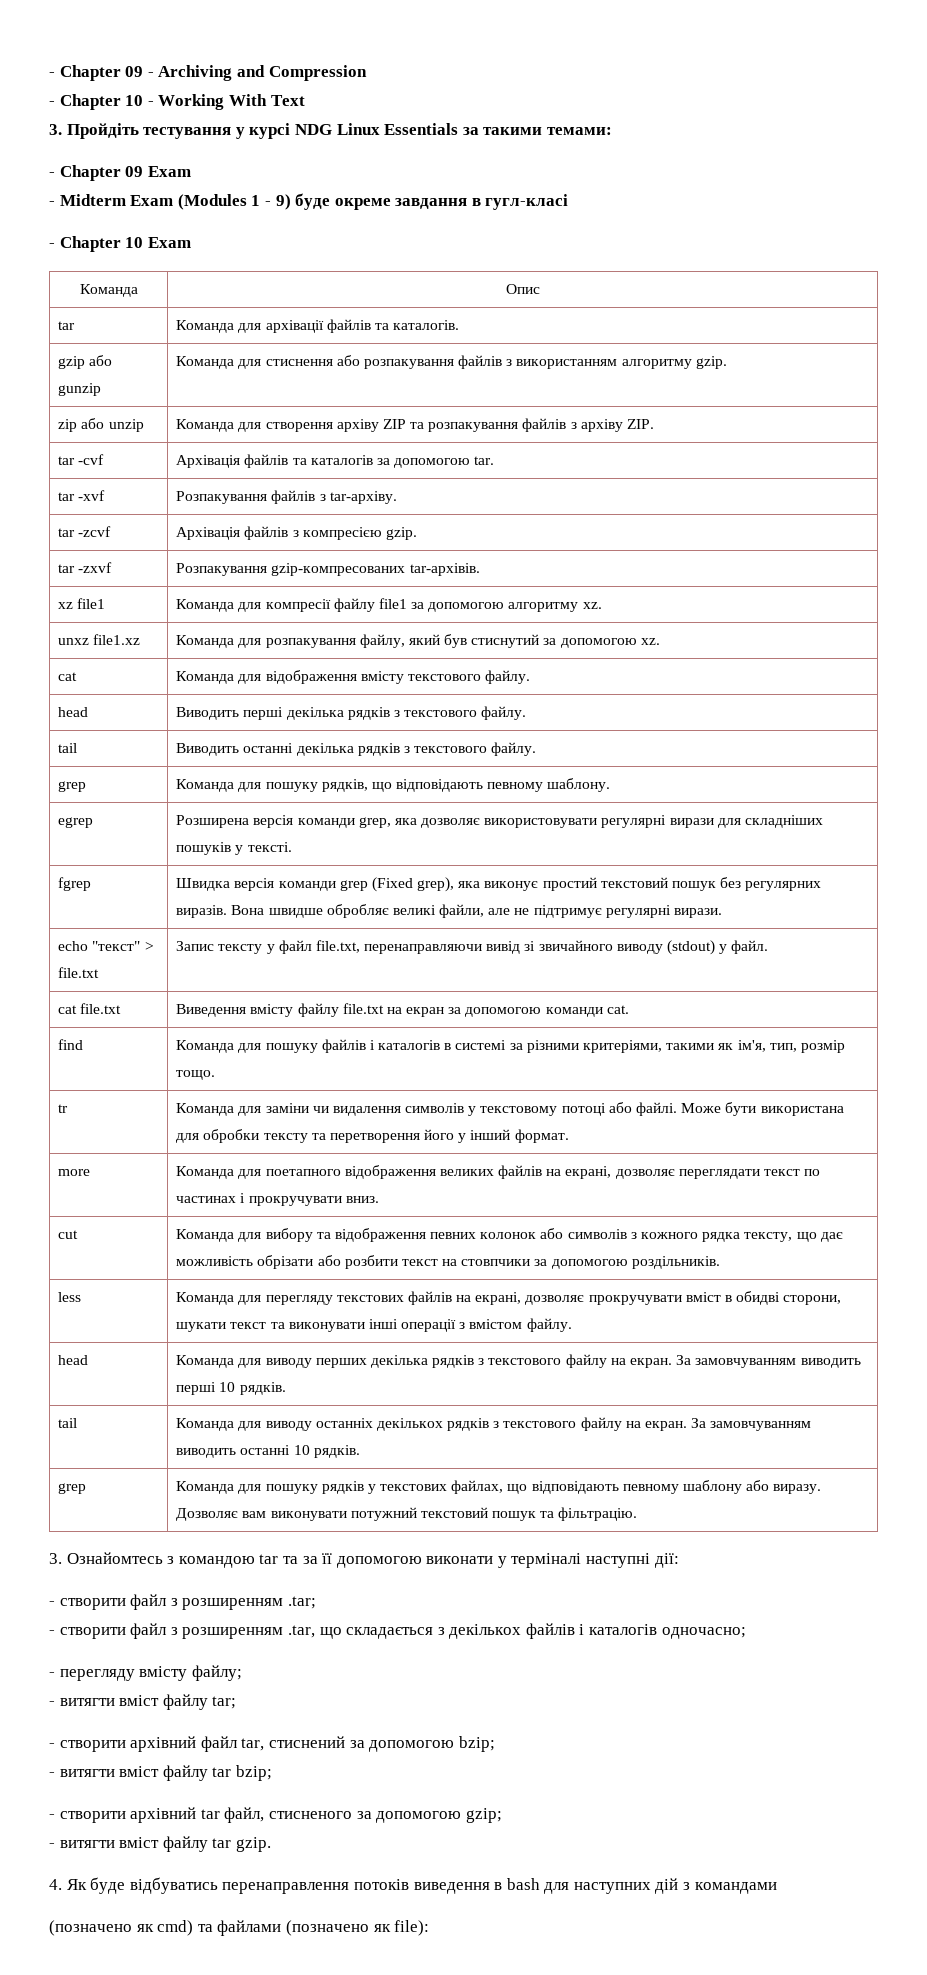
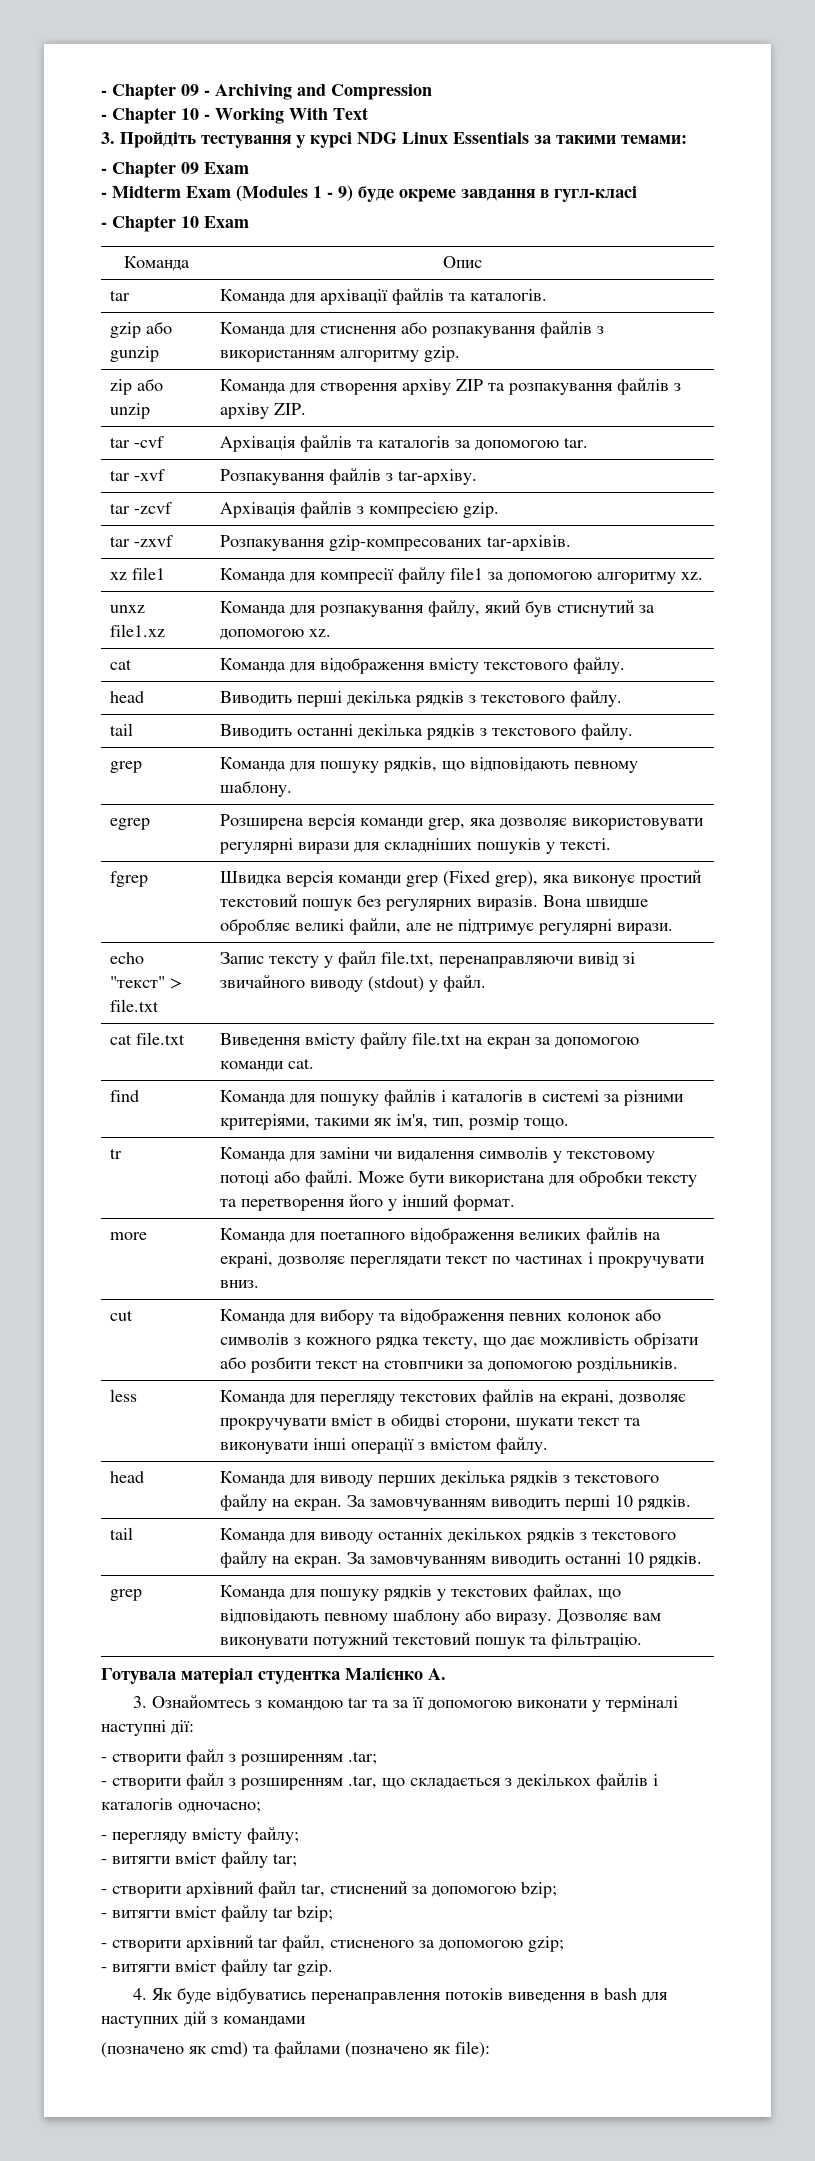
(638, 1514) none -> [101,1668,446,1684] // Готувала матеріал студентка Малієнко А.

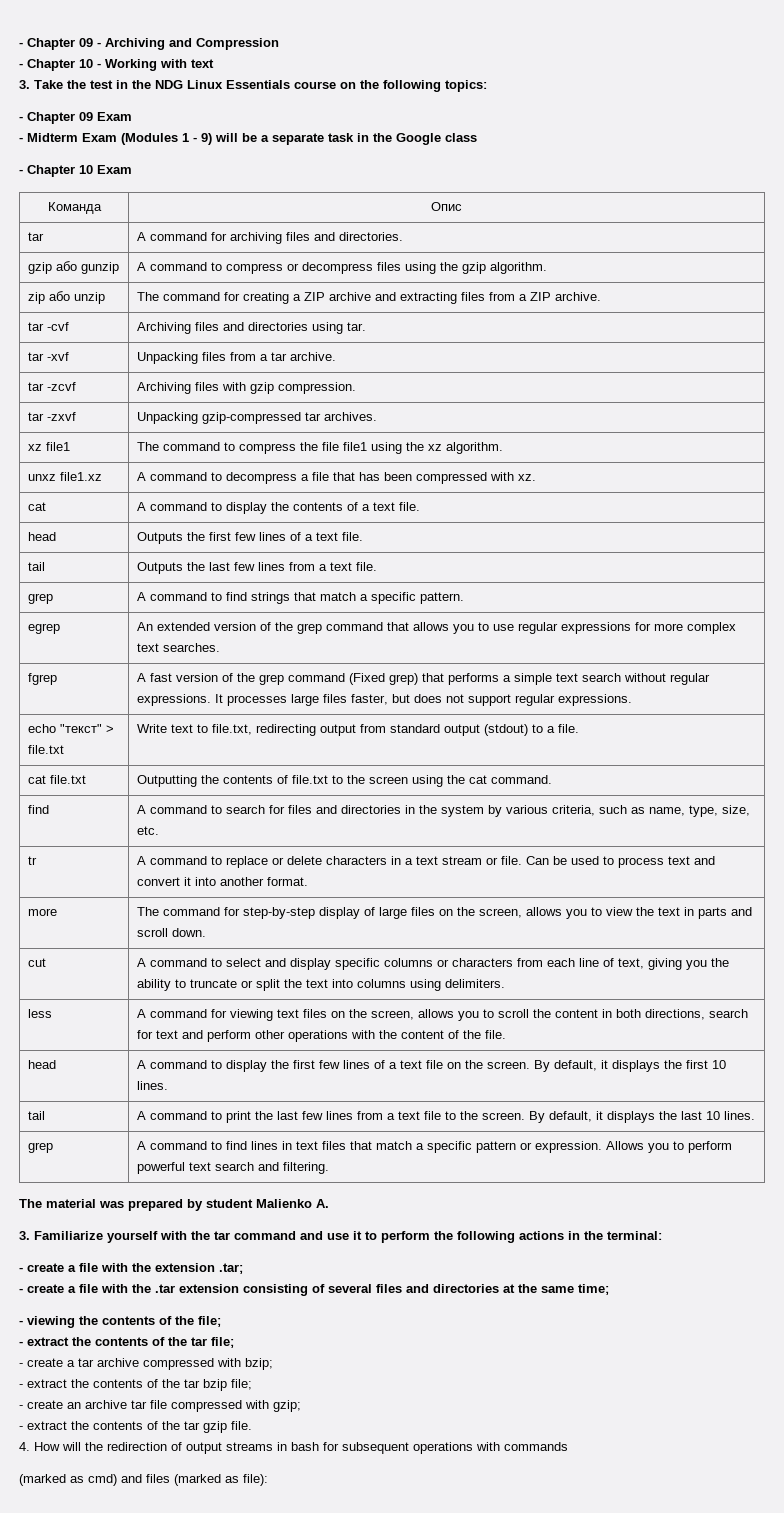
[289,107,368,120] [101,131,687,148] With Text // 3. Пройдіть тестування у курсі NDG Linux Essentials за такими темами: -> [160,59,214,68] [19,80,487,92] with text // 3. Take the test in the NDG Linux Essentials course on the following topics:
[358,186,637,202] буде окреме завдання в гугл-класі -> [215,133,477,145] will be a separate task in the Google class
[220,288,548,305] [110,321,173,338] [110,346,160,362] [220,321,605,338] [220,346,461,362] [110,378,164,395] [110,403,151,419] [220,378,682,395] [220,403,307,419] [110,436,165,448] [220,435,589,452] [110,469,166,481] [220,468,478,485] [110,502,173,514] [220,501,500,518] [110,535,174,547] [220,535,572,551] [110,567,166,580] [220,567,704,584] [110,605,146,613] [110,624,166,637] [220,600,656,617] [220,629,332,640] [110,659,133,670] [220,657,626,674] [110,691,145,703] [220,690,623,707] [110,723,134,736] [220,723,634,740] [110,761,143,773] [220,757,639,773] [220,780,293,797] [110,818,151,830] [220,814,705,830] [219,838,612,854] [110,871,149,887] [220,870,703,887] [220,894,649,911] [220,918,674,935] [110,952,145,964] [110,976,183,989] [110,999,160,1012] [220,951,636,968] [220,975,487,992] [110,1032,186,1045] [220,1032,640,1049] [220,1058,315,1072] [110,1090,140,1102] [220,1089,685,1106] [220,1114,570,1130] [110,1148,123,1159] [220,1147,656,1163] [220,1170,698,1187] [220,1194,516,1211] [110,1232,148,1240] [220,1227,662,1244] [220,1252,706,1268] [220,1280,260,1288] [110,1310,134,1321] [220,1308,662,1325] [220,1332,700,1349] [220,1356,679,1373] [110,1389,138,1402] [220,1389,687,1406] [220,1413,642,1430] [220,1437,549,1454] [110,1471,145,1483] [220,1471,660,1487] [220,1494,692,1511] [110,1527,134,1540] [220,1528,677,1544] [220,1551,703,1568] [110,1589,143,1601] [220,1584,622,1601] [220,1608,662,1625] [220,1632,643,1649] [101,1668,446,1684] [133,1695,679,1712] [101,1720,194,1736] [101,1749,377,1766] [101,1773,658,1790] [101,1798,261,1813] [101,1827,299,1844] [101,1851,297,1868] [101,1881,557,1898] [101,1905,333,1922] [101,1935,564,1952] [101,1959,333,1976] [133,1987,669,2004] [101,2011,306,2028] [101,2041,450,2058] Команда для архівації файлів та каталогів. // gzip або gunzip | Команда для стиснення або розпакування файлів з використанням алгоритму gzip. // zip або unzip | Команда для створення архіву ZIP та розпакування файлів з архіву ZIP. // tar -cvf | Архівація файлів та каталогів за допомогою tar. // tar -xvf | Розпакування файлів з tar-архіву. // tar -zcvf | Архівація файлів з компресією gzip. // tar -zxvf | Розпакування gzip-компресованих tar-архівів. // xz file1 | Команда для компресії файлу file1 за допомогою алгоритму xz. // unxz file1.xz | Команда для розпакування файлу, який був стиснутий за допомогою xz. // cat | Команда для відображення вмісту текстового файлу. // head | Виводить перші декілька рядків з текстового файлу. // tail | Виводить останні декілька рядків з текстового файлу. // grep | Команда для пошуку рядків, що відповідають певному шаблону. // egrep | Розширена версія команди grep, яка дозволяє використовувати регулярні вирази для складніших пошуків у тексті. // fgrep | Швидка версія команди grep (Fixed grep), яка виконує простий текстовий пошук без регулярних виразів. Вона швидше обробляє великі файли, але не підтримує регулярні вирази. // echo "текст" > file.txt | Запис тексту у файл file.txt, перенаправляючи вивід зі звичайного виводу (stdout) у файл. // cat file.txt | Виведення вмісту файлу file.txt на екран за допомогою команди cat. // find | Команда для пошуку файлів і каталогів в системі за різними критеріями, такими як ім'я, тип, розмір тощо. // tr | Команда для заміни чи видалення символів у текстовому потоці або файлі. Може бути використана для обробки тексту та перетворення його у інший формат. // more | Команда для поетапного відображення великих файлів на екрані, дозволяє переглядати текст по частинах і прокручувати вниз. // cut | Команда для вибору та відображення певних колонок або символів з кожного рядка тексту, що дає можливість обрізати або розбити текст на стовпчики за допомогою роздільників. // less | Команда для перегляду текстових файлів на екрані, дозволяє прокручувати вміст в обидві сторони, шукати текст та виконувати інші операції з вмістом файлу. // head | Команда для виводу перших декілька рядків з текстового файлу на екран. За замовчуванням виводить перші 10 рядків. // tail | Команда для виводу останніх декількох рядків з текстового файлу на екран. За замовчуванням виводить останні 10 рядків. // grep | Команда для пошуку рядків у текстових файлах, що відповідають певному шаблону або виразу. Дозволяє вам виконувати потужний текстовий пошук та фільтрацію. // Готувала матеріал студентка Малієнко А. // 3. Ознайомтесь з командою tar та за її допомогою виконати у терміналі наступні дії: // - створити файл з розширенням .tar; // - створити файл з розширенням .tar, що складається з декількох файлів і каталогів одночасно; // - перегляду вмісту файлу; // - витягти вміст файлу tar; // - створити архівний файл tar, стиснений за допомогою bzip; // - витягти вміст файлу tar bzip; // - створити архівний tar файл, стисненого за допомогою gzip; // - витягти вміст файлу tar gzip. // 4. Як буде відбуватись перенаправлення потоків виведення в bash для наступних дій з командами // (позначено як cmd) та файлами (позначено як -> [137,232,404,244] [28,261,120,274] [137,262,548,274] [28,291,106,304] [137,292,602,304] [28,322,70,331] [137,322,367,334] [28,352,70,361] [137,352,337,364] [28,382,77,391] [137,382,357,394] [28,412,77,421] [137,412,378,424] [28,442,71,451] [137,442,504,454] [28,472,103,481] [137,472,537,484] [28,502,47,511] [137,502,421,514] [28,532,57,541] [137,532,364,544] [28,562,46,571] [137,562,378,574] [28,593,54,604] [137,592,465,604] [28,623,61,634] [137,622,737,634] [137,643,221,652] [28,673,58,685] [137,673,711,685] [137,694,633,706] [28,724,115,733] [28,745,65,754] [137,724,580,736] [28,775,87,784] [137,775,553,787] [28,805,50,814] [137,805,751,817] [137,826,160,835] [28,856,38,865] [137,856,716,868] [137,877,309,886] [28,908,58,916] [137,907,753,919] [137,928,207,937] [28,958,47,967] [137,958,730,970] [137,979,506,991] [28,1009,53,1018] [137,1009,749,1021] [137,1030,507,1042] [28,1060,57,1069] [137,1060,727,1072] [137,1081,169,1090] [28,1111,46,1120] [137,1111,756,1123] [28,1142,54,1153] [137,1141,733,1153] [137,1162,330,1174] [19,1199,329,1211] [19,1231,662,1243] [19,1263,243,1274] [19,1284,609,1296] [19,1316,221,1328] [19,1337,234,1348] [19,1358,273,1370] [19,1379,252,1391] [19,1400,301,1412] [19,1421,252,1433] [19,1442,568,1454] [19,1474,239,1486] A command for archiving files and directories. // gzip або gunzip | A command to compress or decompress files using the gzip algorithm. // zip або unzip | The command for creating a ZIP archive and extracting files from a ZIP archive. // tar -cvf | Archiving files and directories using tar. // tar -xvf | Unpacking files from a tar archive. // tar -zcvf | Archiving files with gzip compression. // tar -zxvf | Unpacking gzip-compressed tar archives. // xz file1 | The command to compress the file file1 using the xz algorithm. // unxz file1.xz | A command to decompress a file that has been compressed with xz. // cat | A command to display the contents of a text file. // head | Outputs the first few lines of a text file. // tail | Outputs the last few lines from a text file. // grep | A command to find strings that match a specific pattern. // egrep | An extended version of the grep command that allows you to use regular expressions for more complex text searches. // fgrep | A fast version of the grep command (Fixed grep) that performs a simple text search without regular expressions. It processes large files faster, but does not support regular expressions. // echo "текст" > file.txt | Write text to file.txt, redirecting output from standard output (stdout) to a file. // cat file.txt | Outputting the contents of file.txt to the screen using the cat command. // find | A command to search for files and directories in the system by various criteria, such as name, type, size, etc. // tr | A command to replace or delete characters in a text stream or file. Can be used to process text and convert it into another format. // more | The command for step-by-step display of large files on the screen, allows you to view the text in parts and scroll down. // cut | A command to select and display specific columns or characters from each line of text, giving you the ability to truncate or split the text into columns using delimiters. // less | A command for viewing text files on the screen, allows you to scroll the content in both directions, search for text and perform other operations with the content of the file. // head | A command to display the first few lines of a text file on the screen. By default, it displays the first 10 lines. // tail | A command to print the last few lines from a text file to the screen. By default, it displays the last 10 lines. // grep | A command to find lines in text files that match a specific pattern or expression. Allows you to perform powerful text search and filtering. // The material was prepared by student Malienko A. // 3. Familiarize yourself with the tar command and use it to perform the following actions in the terminal: // - create a file with the extension .tar; // - create a file with the .tar extension consisting of several files and directories at the same time; // - viewing the contents of the file; // - extract the contents of the tar file; // - create a tar archive compressed with bzip; // - extract the contents of the tar bzip file; // - create an archive tar file compressed with gzip; // - extract the contents of the tar gzip file. // 4. How will the redirection of output streams in bash for subsequent operations with commands // (marked as cmd) and files (marked as

